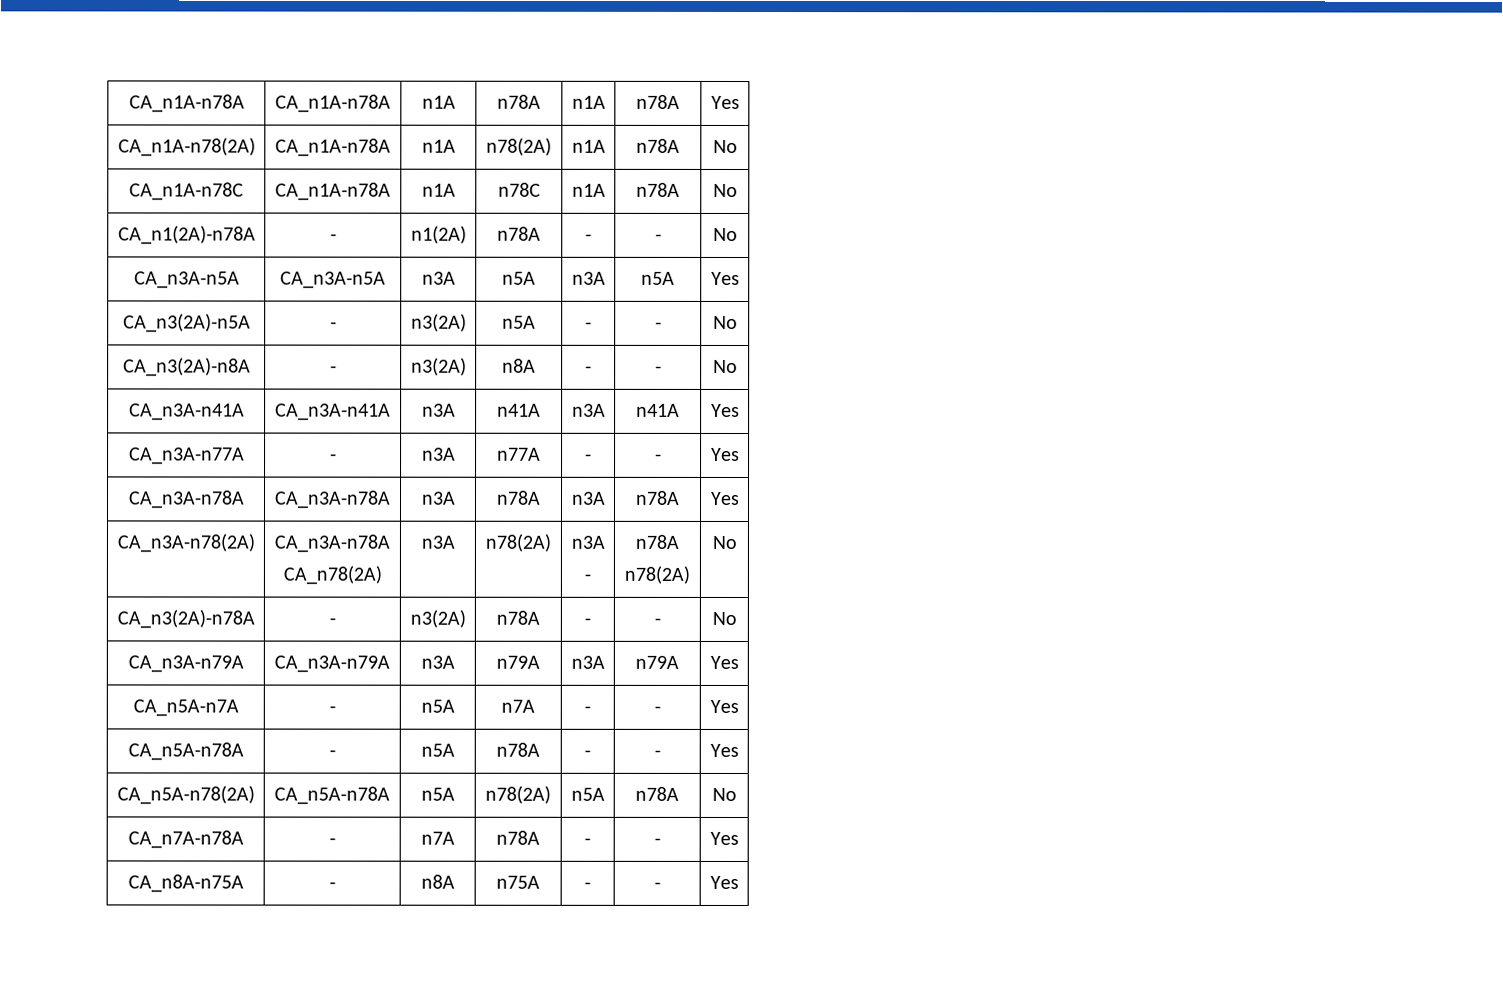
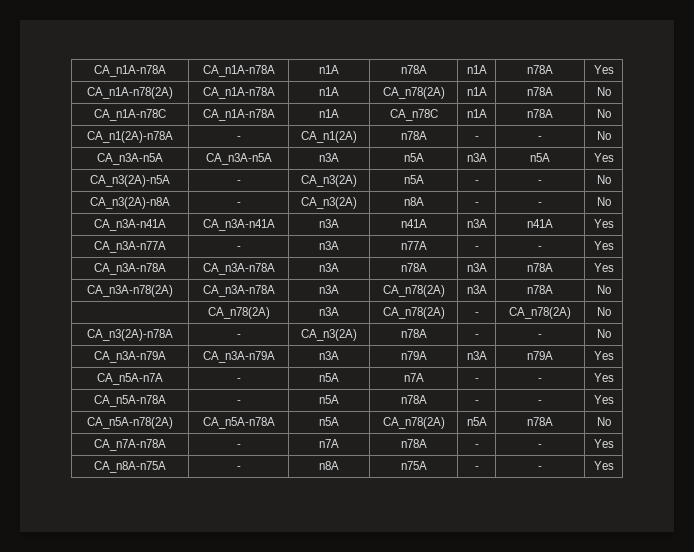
[486,137,552,156] n78(2A) -> [382,87,445,99] CA_n78(2A)
[497,182,541,197] n78C -> [389,109,438,121] CA_n78C
[410,225,467,244] n1(2A) -> [301,131,357,143] CA_n1(2A)
[410,313,467,332] n3(2A) -> [301,175,357,187] CA_n3(2A)
[410,357,467,376] n3(2A) -> [301,197,357,209] CA_n3(2A)
[282,565,382,585] [420,535,455,549] [485,533,551,552] [570,535,605,549] [584,573,591,581] [635,534,679,549] [624,565,690,584] // CA_n78(2A) | n3A | n78(2A) | n3A // - | n78A // n78(2A) -> [319,285,339,294] [382,285,445,297] [466,285,487,294] [527,285,553,294] [596,285,611,294] [207,307,270,319] [319,307,339,316] [382,307,445,319] [474,312,479,316] [509,307,571,319] | n3A | CA_n78(2A) | n3A | n78A | No // | CA_n78(2A) | n3A | CA_n78(2A) | - | CA_n78(2A)
[409,609,466,628] n3(2A) -> [301,329,357,341] CA_n3(2A)
[485,785,551,804] n78(2A) -> [382,417,445,429] CA_n78(2A)

